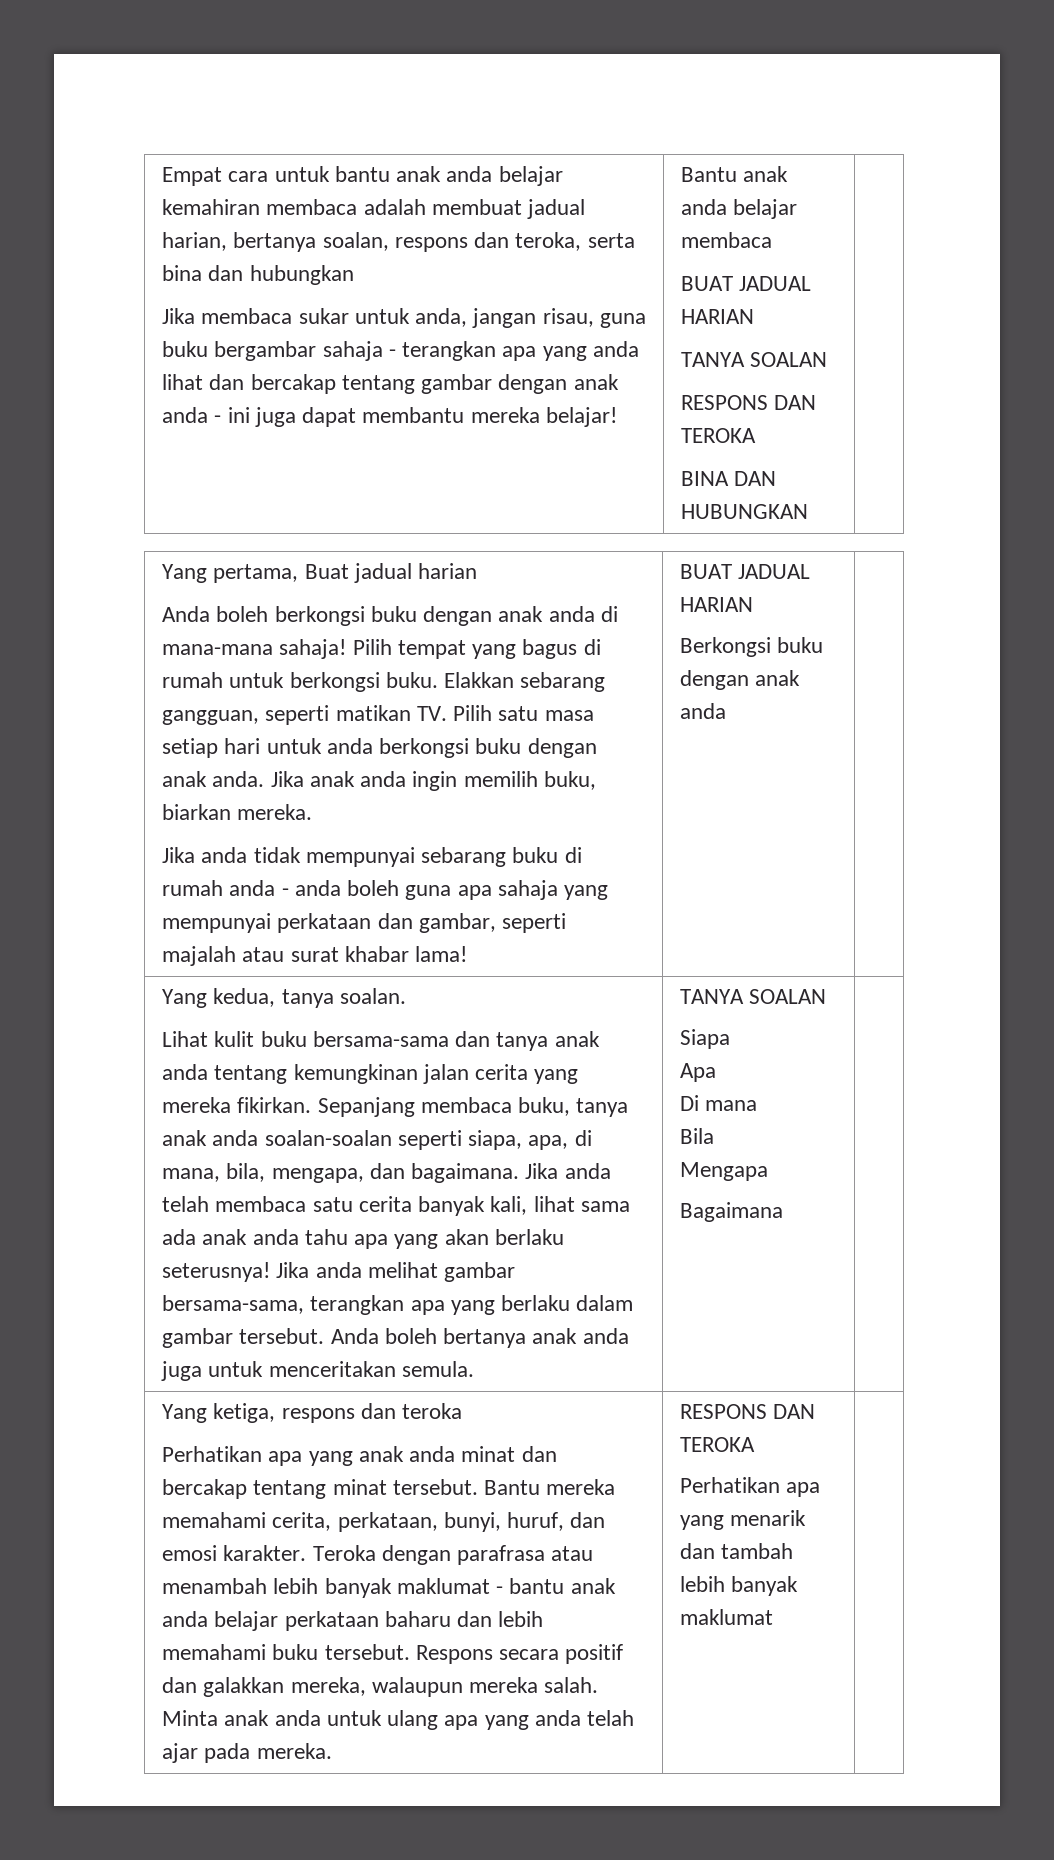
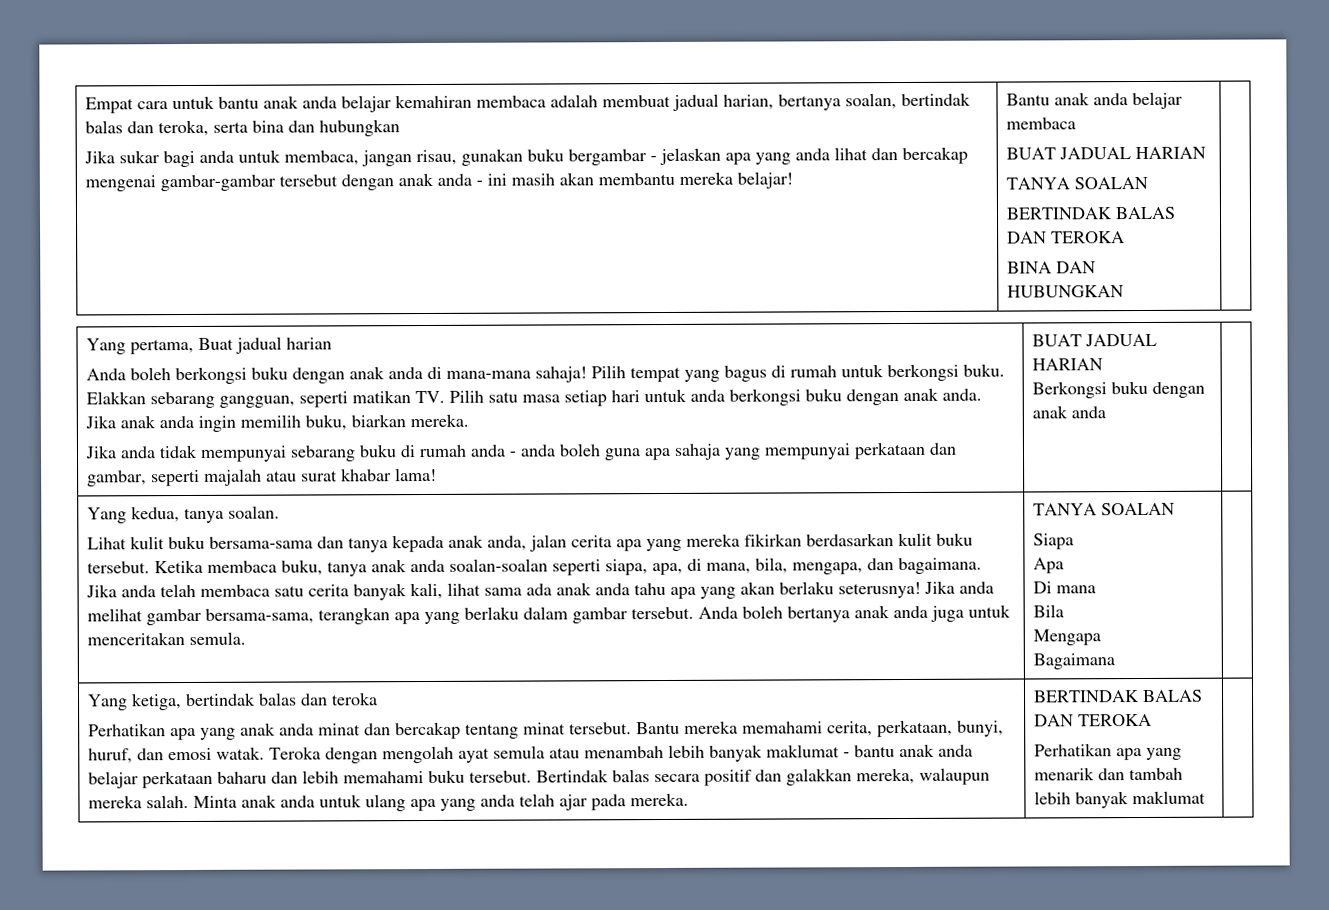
[394,237,468,252] respons -> [901,92,972,107] [85,120,124,134] bertindak balas
[201,308,468,327] membaca sukar untuk anda, -> [119,149,360,168] sukar bagi anda untuk membaca,
[599,313,646,328] guna -> [461,148,524,166] gunakan
[322,341,497,361] sahaja - terangkan -> [650,147,722,166] - jelaskan
[341,374,493,394] tentang gambar -> [85,174,339,192] mengenai gambar-gambar tersebut
[254,407,357,427] juga dapat -> [511,172,595,186] masih akan
[681,395,769,410] RESPONS -> [1006,206,1177,220] BERTINDAK BALAS
[554,1031,600,1047] [162,1064,418,1084] anak anda tentang kemungkinan -> [392,534,528,553] kepada anak anda,
(529, 1072) none -> [616,539,643,552] apa
[237,1097,415,1117] fikirkan. Sepanjang -> [744,532,974,547] [87,559,204,574] fikirkan berdasarkan kulit buku tersebut. Ketika
[281,1408,355,1423] respons -> [185,692,298,707] bertindak balas
[223,1545,307,1561] karakter. -> [216,746,266,760] watak.
[457,1545,546,1565] parafrasa -> [382,745,546,764] mengolah ayat semula
[415,1645,493,1664] Respons -> [536,769,651,783] Bertindak balas
[680,1404,768,1419] RESPONS -> [1033,689,1204,703] BERTINDAK BALAS

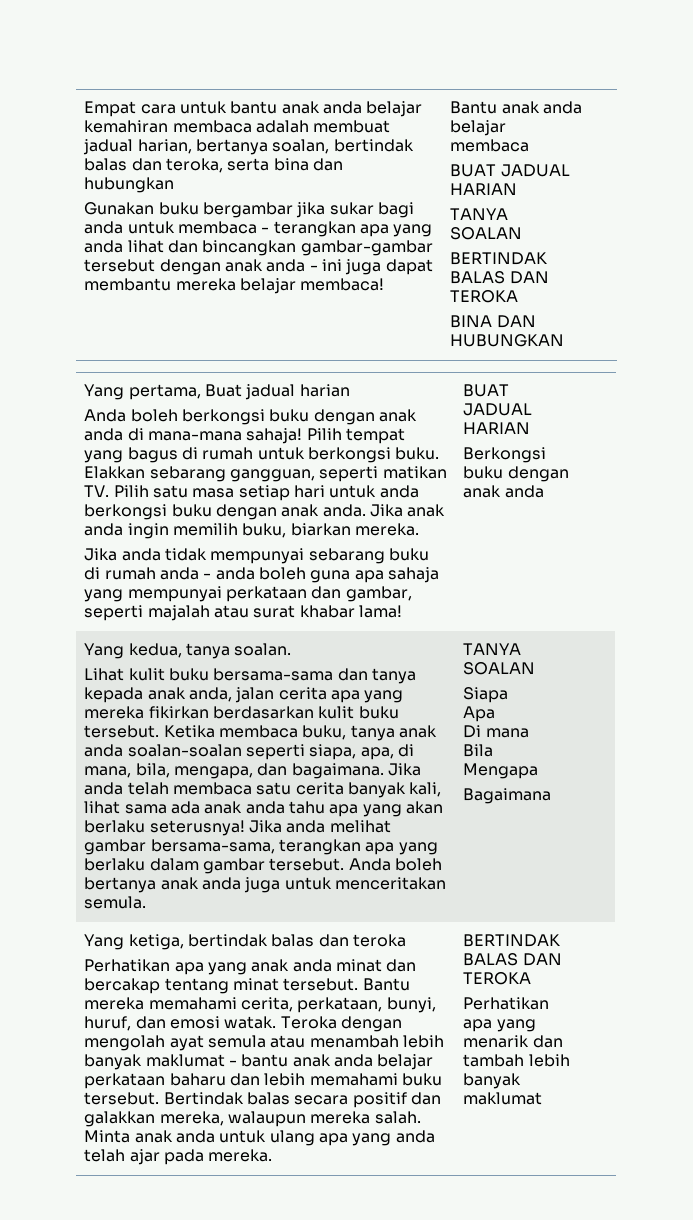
[84,147,722,168] Jika sukar bagi anda untuk membaca, jangan risau, gunakan buku bergambar - jelaskan -> [84,202,414,218] [84,221,356,237] Gunakan buku bergambar jika sukar bagi anda untuk membaca - terangkan
[902,146,969,164] [85,175,157,192] bercakap mengenai -> [202,240,297,256] bincangkan
[511,171,794,189] masih akan membantu mereka belajar! -> [345,259,433,275] [84,278,385,294] juga dapat membantu mereka belajar membaca!

